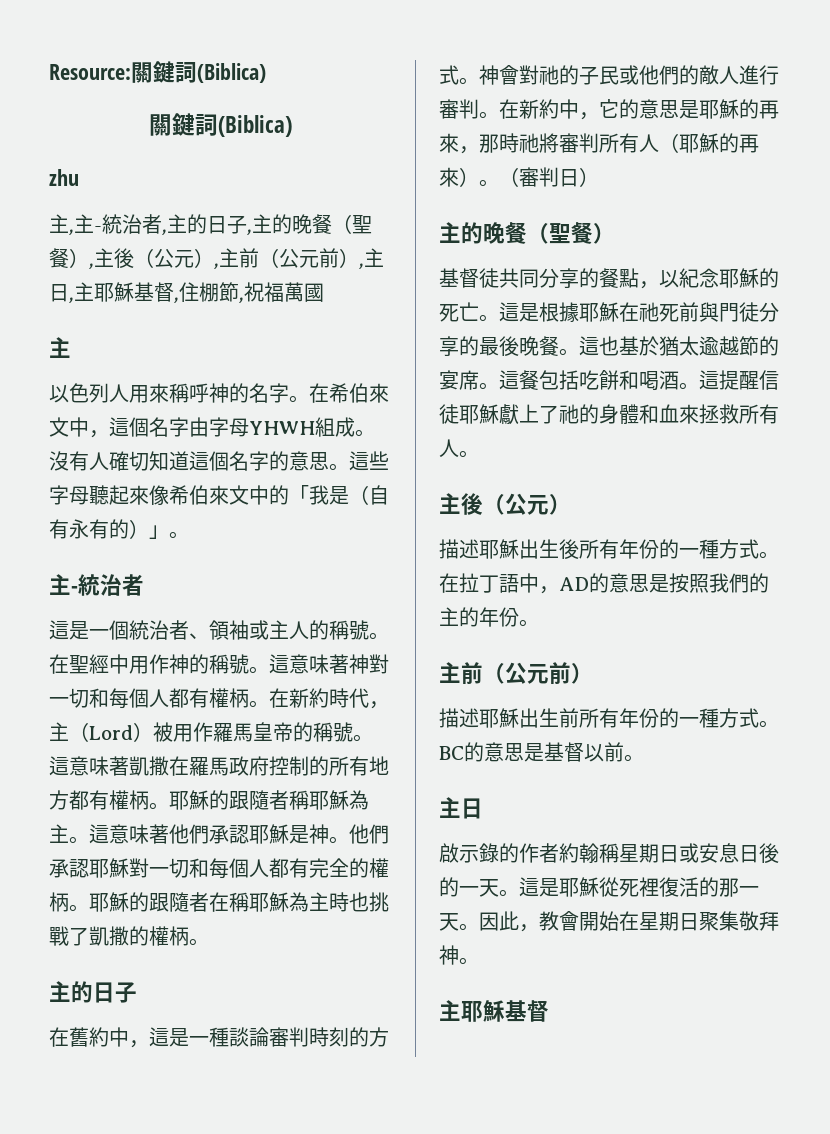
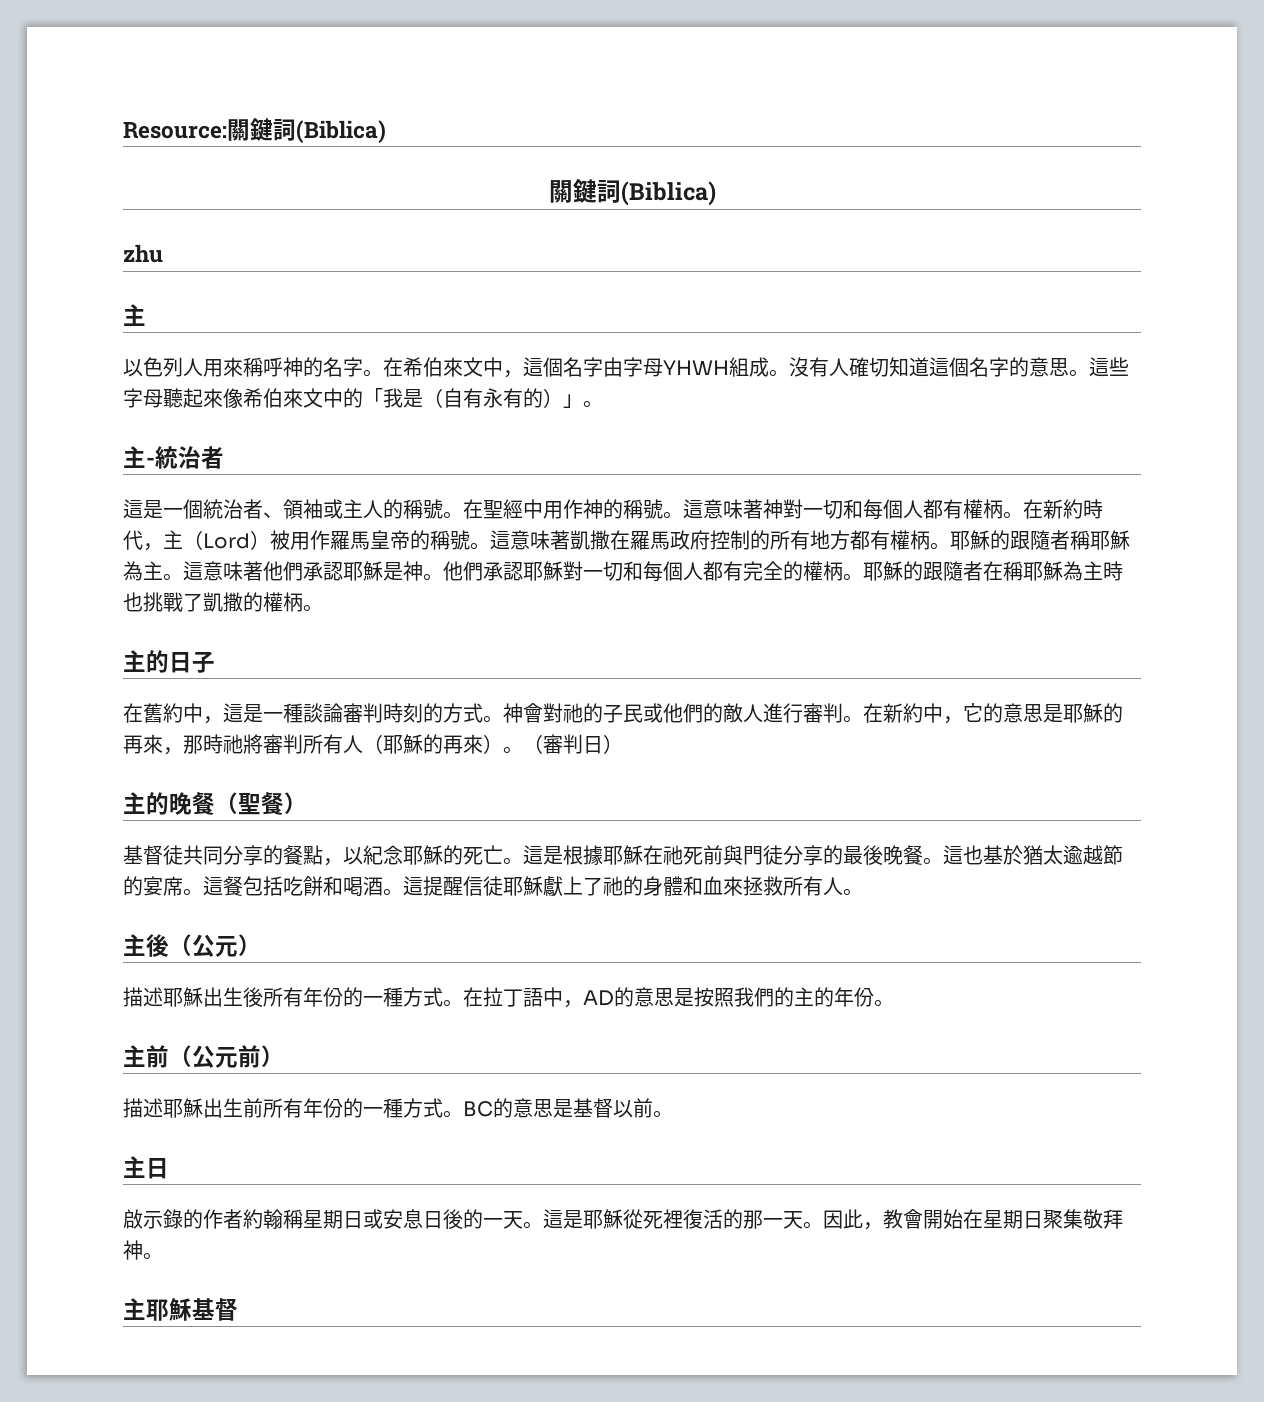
[49,214,372,235] [49,248,384,269] [49,282,324,303] // 主,主-統治者,主的日子,主的晚餐（聖餐）,主後（公元）,主前（公元前）,主日,主耶穌基督,住棚節,祝福萬國 -> (163, 253) none

